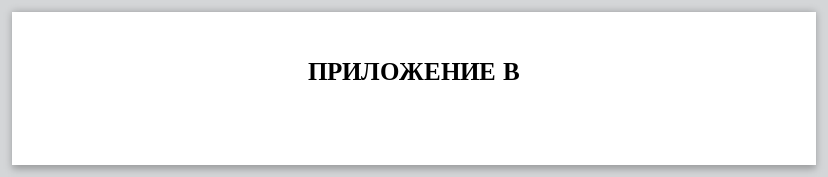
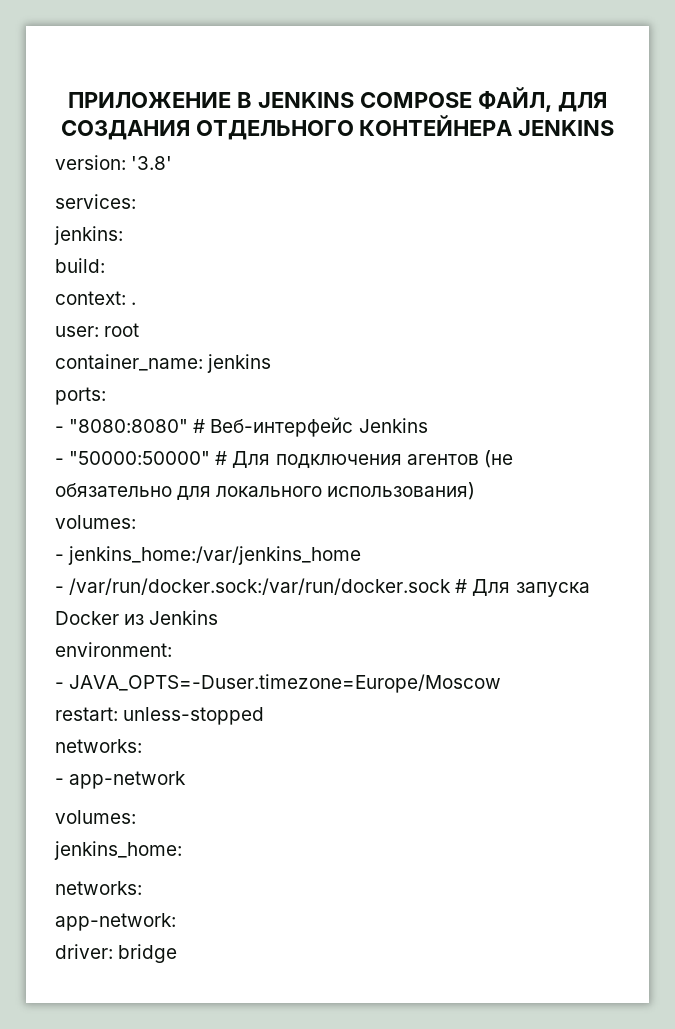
(520, 71) none -> [258,87,607,112] [60,115,615,140] [55,155,173,170] [55,194,136,209] [54,226,123,245] [55,258,105,273] [55,291,137,305] [55,323,140,337] [55,354,272,373] [55,387,106,405] [55,417,428,437] [55,450,513,468] [55,482,476,500] [55,515,136,529] [55,546,362,565] [55,578,590,597] [55,610,219,625] [55,642,172,657] [55,674,502,693] [55,707,265,725] [55,739,142,753] [55,771,187,789] [55,810,136,824] [54,841,182,860] [55,881,142,895] [55,913,176,931] [55,944,178,963] JENKINS COMPOSE ФАЙЛ, ДЛЯ СОЗДАНИЯ ОТДЕЛЬНОГО КОНТЕЙНЕРА JENKINS // version: '3.8' // services: // jenkins: // build: // context: . // user: root // container_name: jenkins // ports: // - "8080:8080" # Веб-интерфейс Jenkins // - "50000:50000" # Для подключения агентов (не обязательно для локального использования) // volumes: // - jenkins_home:/var/jenkins_home // - /var/run/docker.sock:/var/run/docker.sock # Для запуска Docker из Jenkins // environment: // - JAVA_OPTS=-Duser.timezone=Europe/Moscow // restart: unless-stopped // networks: // - app-network // volumes: // jenkins_home: // networks: // app-network: // driver: bridge

